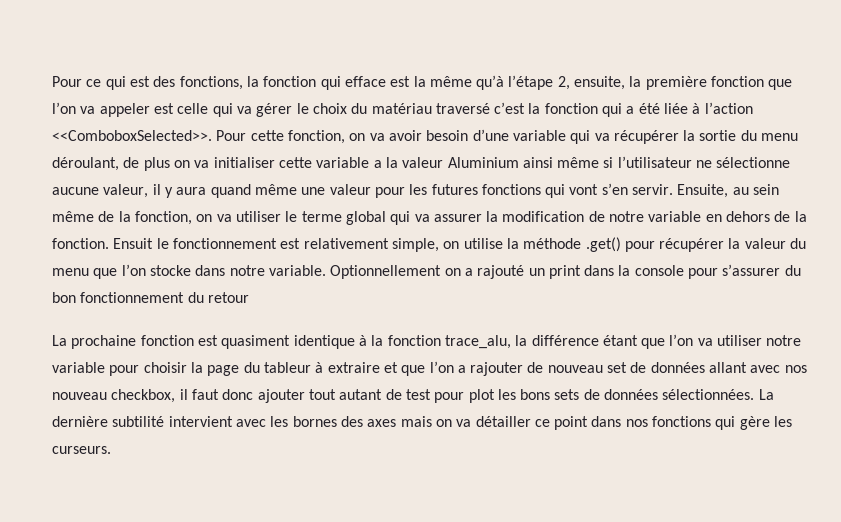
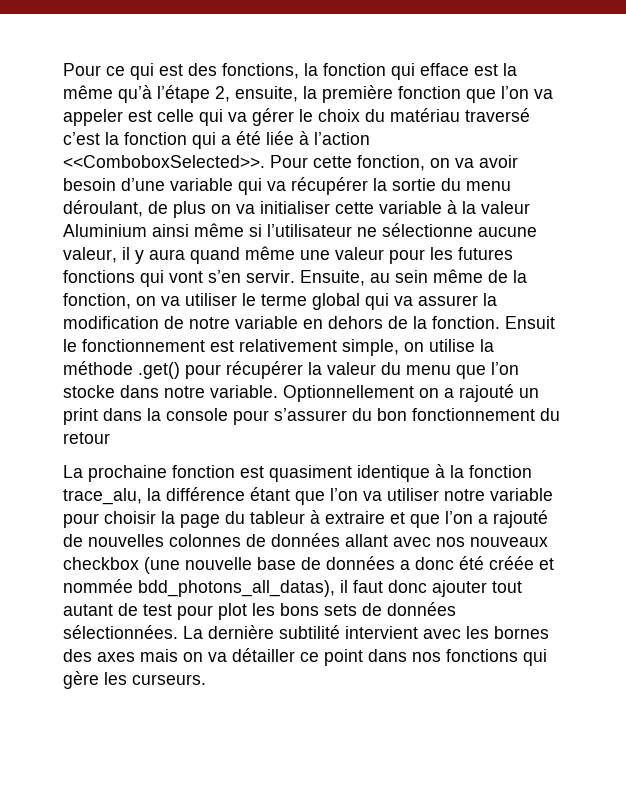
[373,160,382,168] a -> [447,200,457,214] à
[470,362,628,376] rajouter de nouveau set -> [493,510,548,528] [63,534,241,547] rajouté de nouvelles colonnes
[52,389,176,403] nouveau checkbox, -> [470,537,548,547] [63,556,554,574] [63,579,335,597] nouveaux checkbox (une nouvelle base de données a donc été créée et nommée bdd_photons_all_datas),

